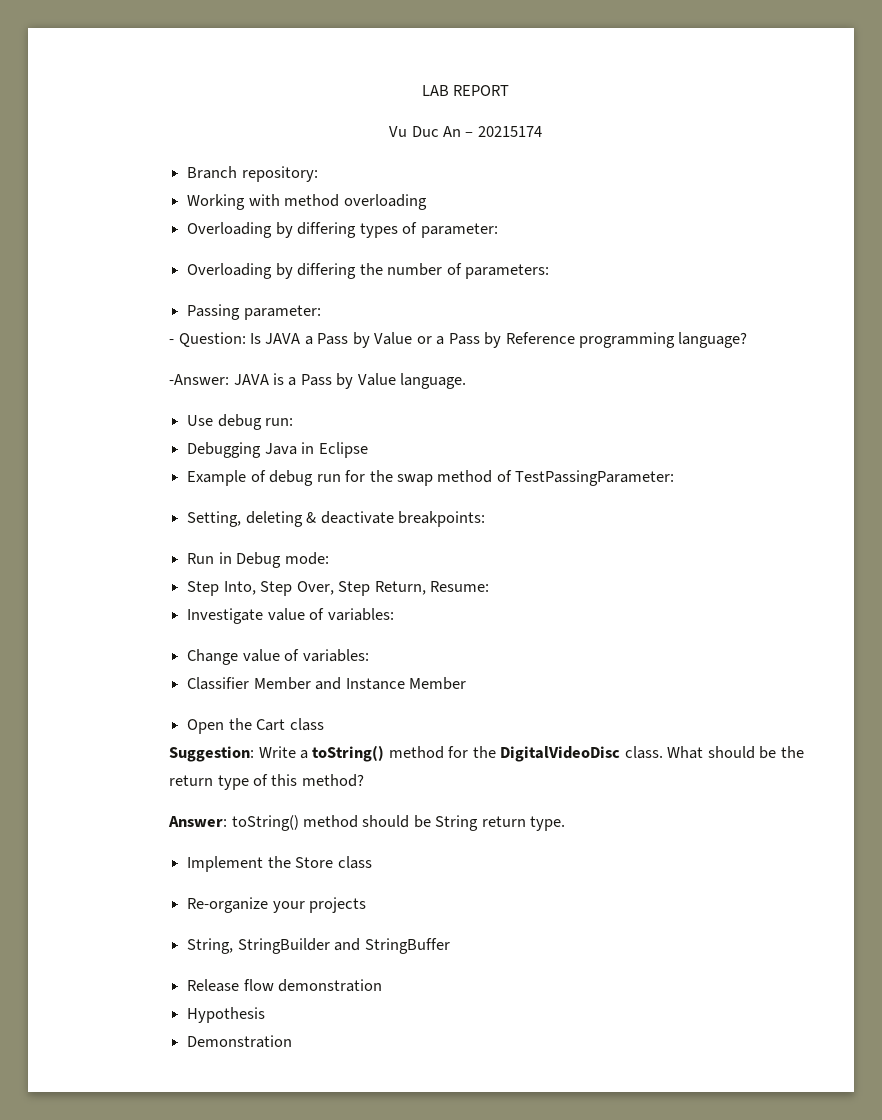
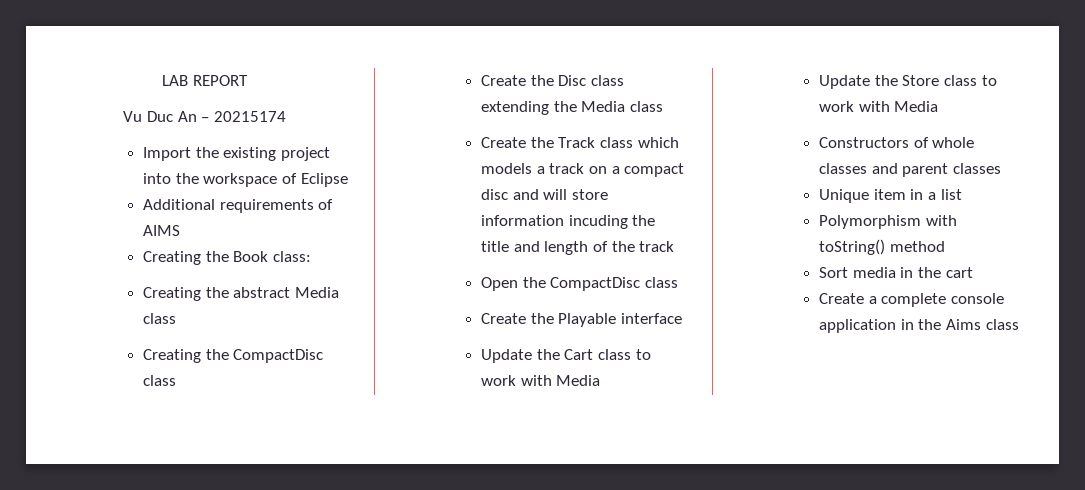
[187,166,318,182] [187,194,427,210] [187,222,498,238] [187,263,549,279] [187,304,321,320] [169,332,748,348] [169,373,467,389] [187,414,294,430] [187,442,368,458] [187,470,675,486] [187,511,486,527] [187,552,329,568] [187,581,489,596] [187,608,394,624] [187,649,369,665] [187,677,467,690] [187,718,324,734] [169,745,804,762] [169,774,364,790] [168,815,566,831] [187,856,372,872] [187,897,367,913] [187,938,450,954] [187,979,383,992] [187,1007,266,1023] [187,1035,293,1048] Branch repository: // Working with method overloading // Overloading by differing types of parameter: // Overloading by differing the number of parameters: // Passing parameter: // - Question: Is JAVA a Pass by Value or a Pass by Reference programming language? // -Answer: JAVA is a Pass by Value language. // Use debug run: // Debugging Java in Eclipse // Example of debug run for the swap method of TestPassingParameter: // Setting, deleting & deactivate breakpoints: // Run in Debug mode: // Step Into, Step Over, Step Return, Resume: // Investigate value of variables: // Change value of variables: // Classifier Member and Instance Member // Open the Cart class // Suggestion: Write a toString() method for the DigitalVideoDisc class. What should be the return type of this method? // Answer: toString() method should be String return type. // Implement the Store class // Re-organize your projects // String, StringBuilder and StringBuffer // Release flow demonstration // Hypothesis // Demonstration -> [143,147,331,161] [143,173,348,187] [143,199,334,213] [143,225,181,236] [143,251,312,265] [143,287,340,301] [143,313,177,324] [143,349,324,363] [143,375,177,386] [481,75,625,86] [481,101,664,115] [481,137,679,148] [481,163,685,177] [481,189,609,200] [481,215,656,229] [481,241,675,255] [481,277,679,291] [481,313,683,327] [481,349,651,363] [481,375,601,386] [819,75,997,89] [819,101,939,112] [819,137,975,148] [819,163,1002,177] [819,189,962,203] [819,215,957,229] [819,239,945,255] [819,267,973,278] [819,293,1005,307] [819,319,1019,333] Import the existing project into the workspace of Eclipse // Additional requirements of AIMS // Creating the Book class: // Creating the abstract Media class // Creating the CompactDisc class // Create the Disc class extending the Media class // Create the Track class which models a track on a compact disc and will store information incuding the title and length of the track // Open the CompactDisc class // Create the Playable interface // Update the Cart class to work with Media // Update the Store class to work with Media // Constructors of whole classes and parent classes // Unique item in a list // Polymorphism with toString() method // Sort media in the cart // Create a complete console application in the Aims class

